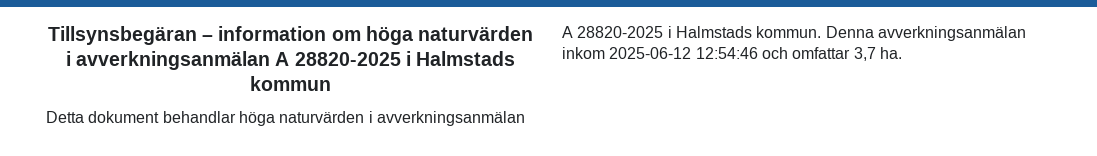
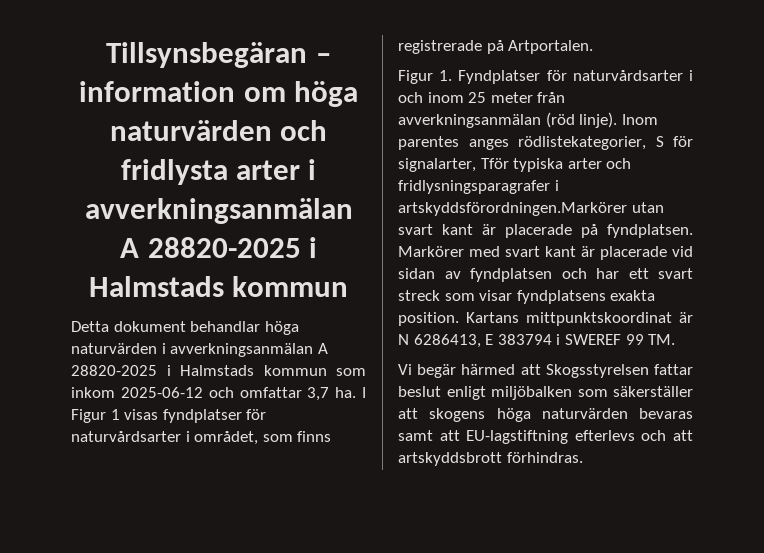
(534, 33) none -> [280,120,328,141] [120,159,300,185] och fridlysta arter
[756,26,1026,41] kommun. Denna avverkningsanmälan -> [263,365,366,376] kommun som
[695,47,758,59] 12:54:46 -> (203, 392) none
(902, 53) none -> [362,387,366,398] [71,409,267,423] [71,431,332,445] [398,40,594,54] [398,70,693,84] [398,92,566,103] [398,112,658,128] [398,136,693,150] [398,158,632,172] [398,180,559,194] [398,202,664,216] [398,224,693,238] [398,246,693,260] [398,268,693,282] [398,290,656,304] [398,312,693,326] [398,334,676,348] [398,364,693,378] [398,386,693,400] [398,408,693,422] [398,430,693,444] [398,452,583,466] I Figur 1 visas fyndplatser för naturvårdsarter i området, som finns registrerade på Artportalen. // Figur 1. Fyndplatser för naturvårdsarter i och inom 25 meter från avverkningsanmälan (röd linje). Inom parentes anges rödlistekategorier, S för signalarter, Tför typiska arter och fridlysningsparagrafer i artskyddsförordningen.Markörer utan svart kant är placerade på fyndplatsen. Markörer med svart kant är placerade vid sidan av fyndplatsen och har ett svart streck som visar fyndplatsens exakta position. Kartans mittpunktskoordinat är N 6286413, E 383794 i SWEREF 99 TM. // Vi begär härmed att Skogsstyrelsen fattar beslut enligt miljöbalken som säkerställer att skogens höga naturvärden bevaras samt att EU-lagstiftning efterlevs och att artskyddsbrott förhindras.

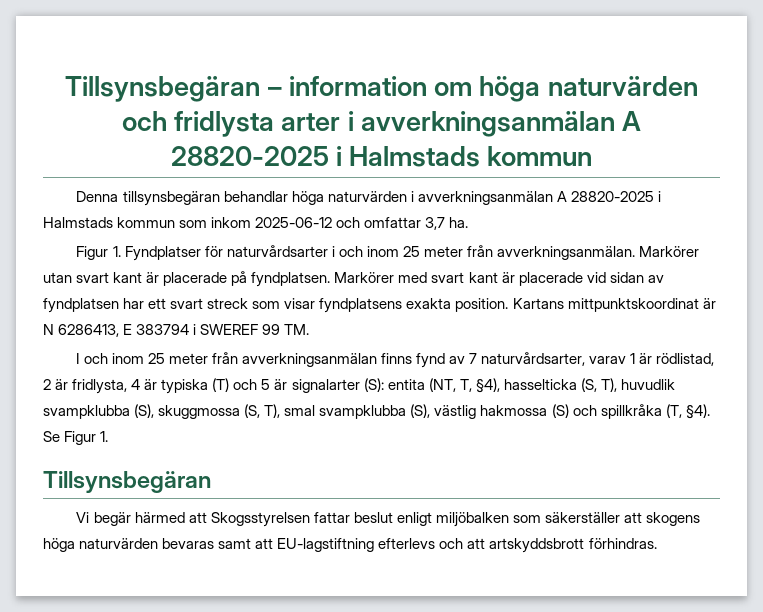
[71,321,186,332] Detta dokument -> [76,191,220,206] Denna tillsynsbegäran
[362,387,366,398] [71,409,267,423] [71,431,332,445] [398,40,594,54] I Figur 1 visas fyndplatser för naturvårdsarter i området, som finns registrerade på Artportalen. -> (469, 222) none
[398,112,658,128] [398,136,693,150] [398,158,632,172] [398,180,559,194] [398,202,627,216] avverkningsanmälan (röd linje). Inom parentes anges rödlistekategorier, S för signalarter, Tför typiska arter och fridlysningsparagrafer i artskyddsförordningen.Markörer -> [497,246,700,260] avverkningsanmälan. Markörer
[561,268,587,279] och -> (119, 305) none
(676, 339) none -> [76,352,715,368] [43,378,675,394] [43,404,710,419] [43,431,109,445] [43,471,211,493] // I och inom 25 meter från avverkningsanmälan finns fynd av 7 naturvårdsarter, varav 1 är rödlistad, 2 är fridlysta, 4 är typiska (T) och 5 är signalarter (S): entita (NT, T, §4), hasselticka (S, T), huvudlik svampklubba (S), skuggmossa (S, T), smal svampklubba (S), västlig hakmossa (S) och spillkråka (T, §4). Se Figur 1. // Tillsynsbegäran

